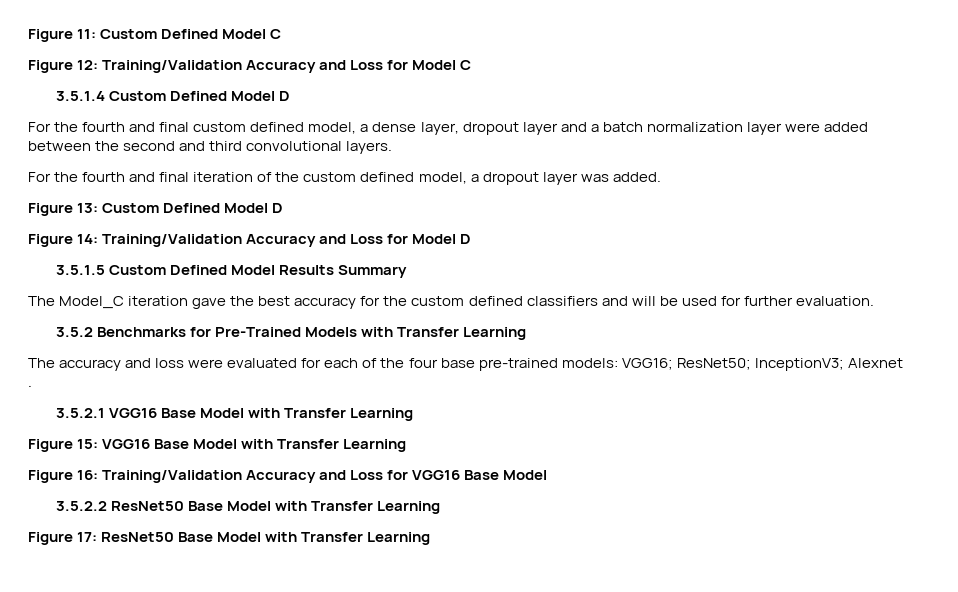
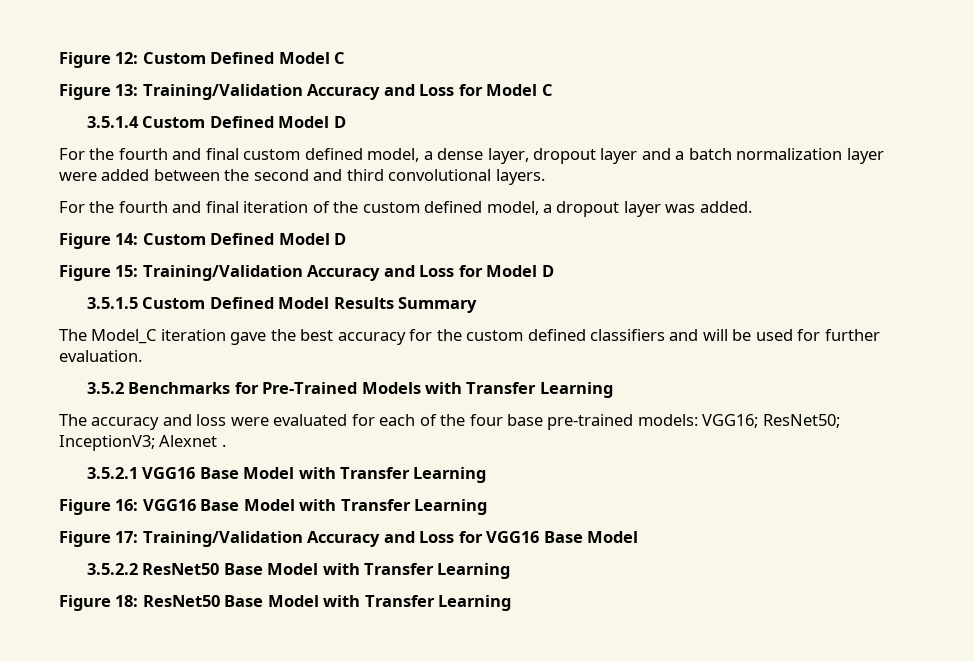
[28,29,97,42] Figure 11: -> [59,52,139,68] Figure 12:
[77,60,99,70] 12: -> [115,84,139,96] 13:
[77,203,99,213] 13: -> [115,233,139,245] 14:
[77,234,99,244] 14: -> [115,265,139,277] 15:
[77,439,407,452] [28,470,99,483] 15: VGG16 Base Model with Transfer Learning // Figure 16: -> [115,499,488,515] [59,531,139,547] 16: VGG16 Base Model with Transfer Learning // Figure 17:
[77,532,98,542] 17: -> [115,595,139,607] 18:

